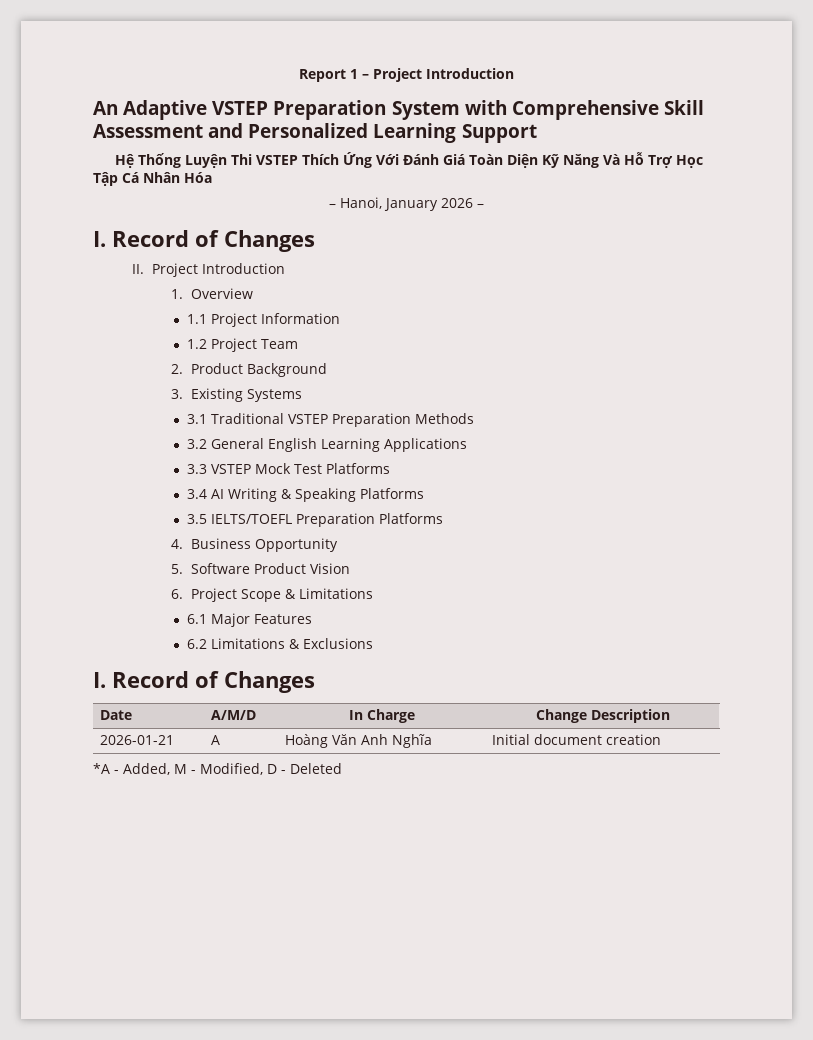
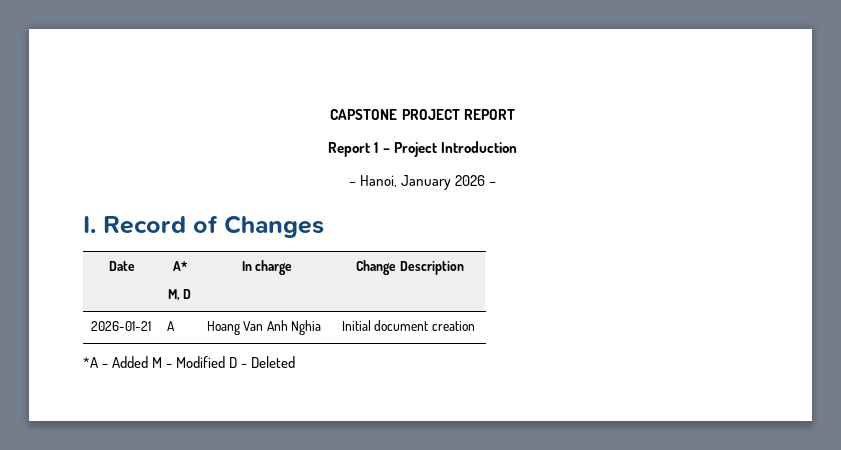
(299, 75) none -> [330,109,515,120] CAPSTONE PROJECT REPORT //
[93,100,704,120] [93,123,537,143] [114,152,703,169] [93,172,212,187] // An Adaptive VSTEP Preparation System with Comprehensive Skill Assessment and Personalized Learning Support // Hệ Thống Luyện Thi VSTEP Thích Ứng Với Đánh Giá Toàn Diện Kỹ Năng Và Hỗ Trợ Học Tập Cá Nhân Hóa -> (517, 147) none
[132,263,285,277] [171,288,253,299] [186,313,340,327] [186,338,298,352] [171,363,327,377] [171,388,302,402] [186,413,474,427] [186,438,467,452] [186,463,390,474] [186,488,424,502] [186,513,443,527] [171,538,338,552] [171,563,350,574] [171,588,373,602] [186,613,312,627] [186,638,373,649] [93,671,315,693] [99,710,132,720] [210,710,256,720] // II. Project Introduction // 1. Overview // 1.1 Project Information // 1.2 Project Team // 2. Product Background // 3. Existing Systems // 3.1 Traditional VSTEP Preparation Methods // 3.2 General English Learning Applications // 3.3 VSTEP Mock Test Platforms // 3.4 AI Writing & Speaking Platforms // 3.5 IELTS/TOEFL Preparation Platforms // 4. Business Opportunity // 5. Software Product Vision // 6. Project Scope & Limitations // 6.1 Major Features // 6.2 Limitations & Exclusions // I. Record of Changes // Date | A/M/D -> [108,261,135,271] [172,261,188,271] [167,289,192,301] // Date | A* // M, D
[367,709,415,723] Charge -> [255,260,293,275] charge
[284,734,432,748] Hoàng Văn Anh Nghĩa -> [206,320,322,335] Hoang Van Anh Nghia
[123,763,170,775] Added, -> [112,356,149,368] Added
[200,763,263,775] Modified, -> [176,356,226,368] Modified

